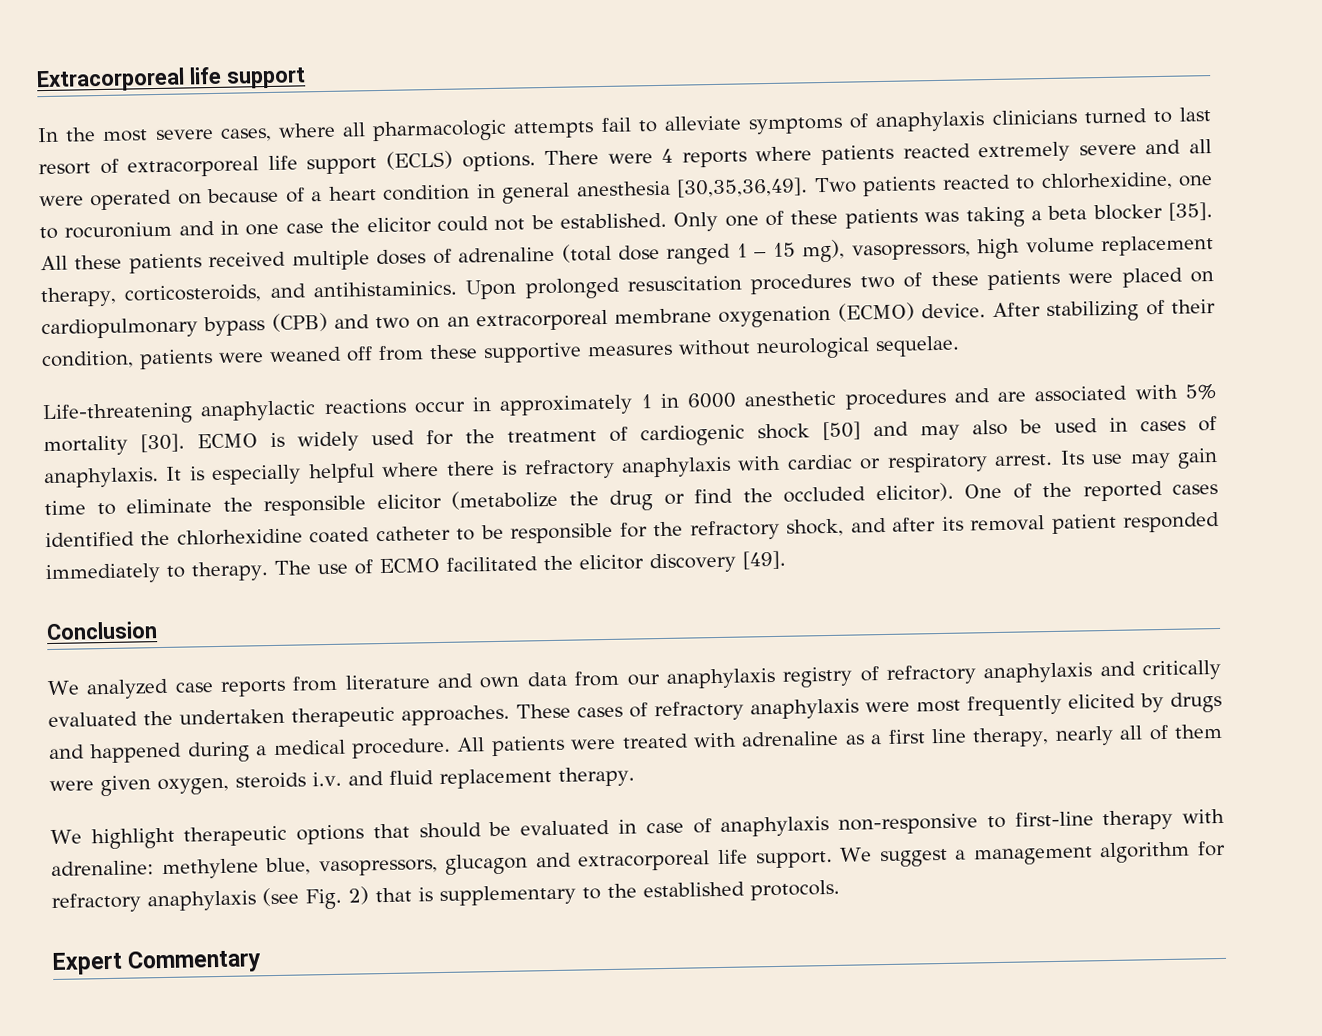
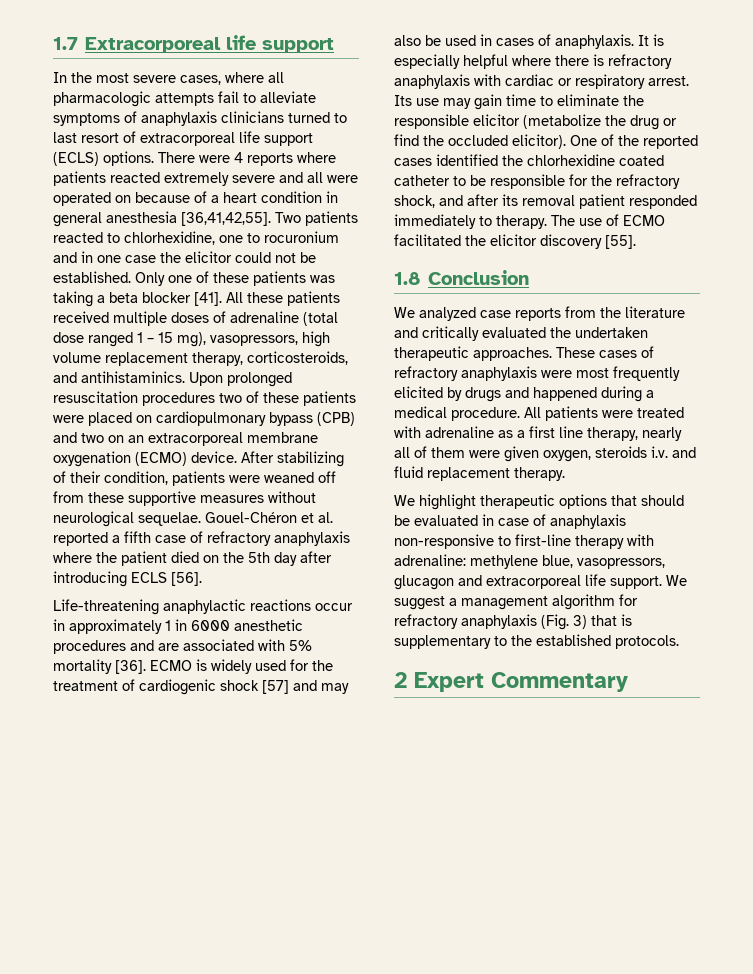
(36, 80) none -> [53,37,78,50] 1.7
[676,177,809,198] [30,35,36,49]. -> [181,212,271,226] [36,41,42,55].
[1168,202,1213,221] [35]. -> [194,292,222,306] [41].
(960, 346) none -> [205,512,333,523] [53,531,350,546] [53,551,332,566] [53,571,202,587] Gouel-Chéron et al. reported a fifth case of refractory anaphylaxis where the patient died on the 5th day after introducing ECLS [56].
[140,433,185,453] [30]. -> [115,660,146,674] [36].
[822,421,861,441] [50] -> [262,680,289,694] [57]
[741,550,786,570] [49]. // -> [605,235,636,249] [394,272,421,285] [55]. // 1.8
(339, 683) none -> [600,307,621,318] the
[479,661,1136,689] own data from our anaphylaxis registry of refractory anaphylaxis and -> (418, 332) none
[262,886,369,910] (see Fig. 2) -> [541,614,587,630] (Fig. 3)
(840, 890) none -> [394,672,407,688] 2

